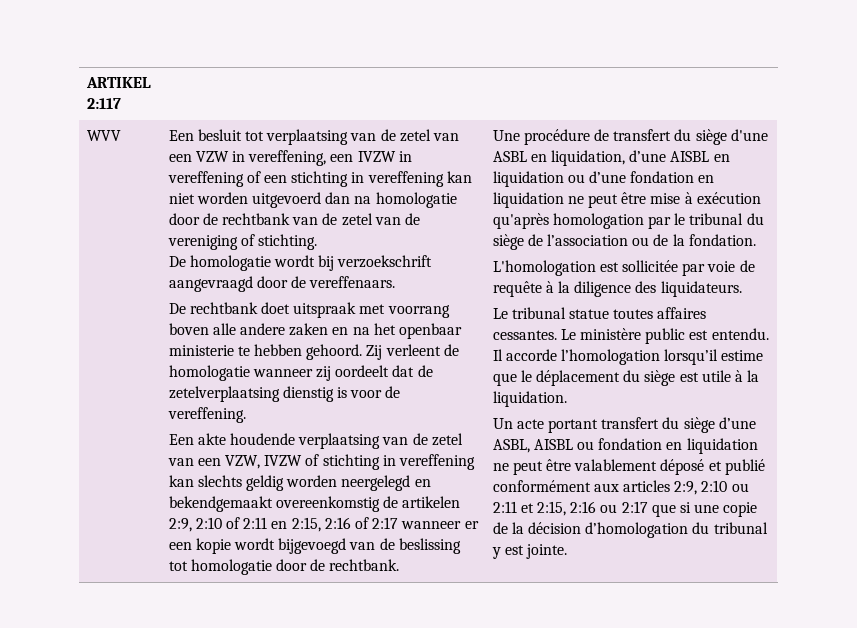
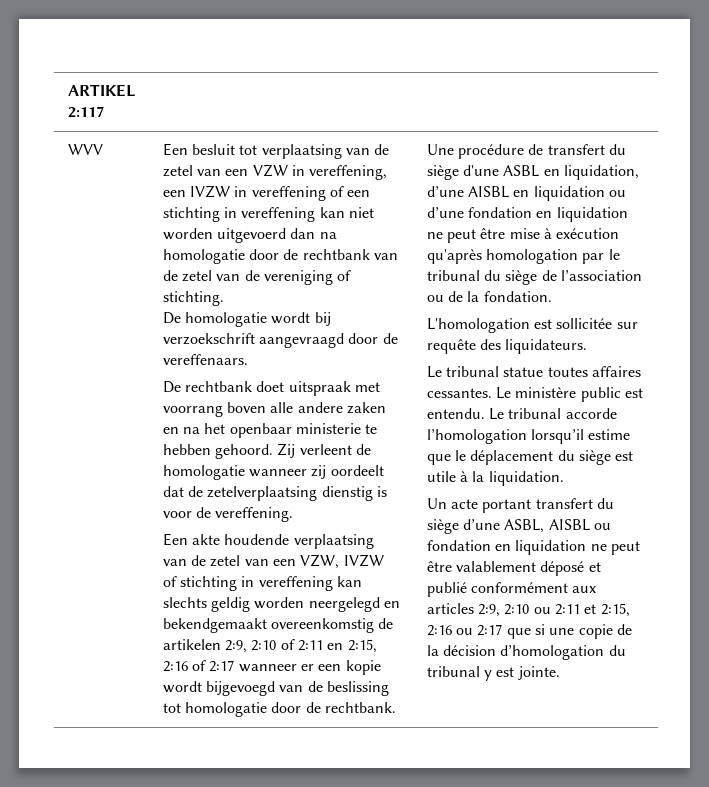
[682,260,755,276] [492,281,632,297] par voie de requête à la diligence -> [616,322,638,329] [426,339,476,354] sur requête
[492,349,503,361] Il -> [488,408,562,420] Le tribunal

